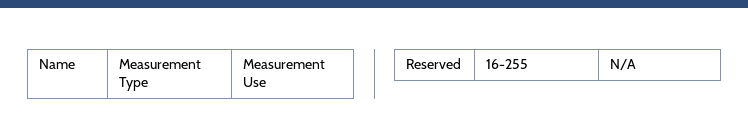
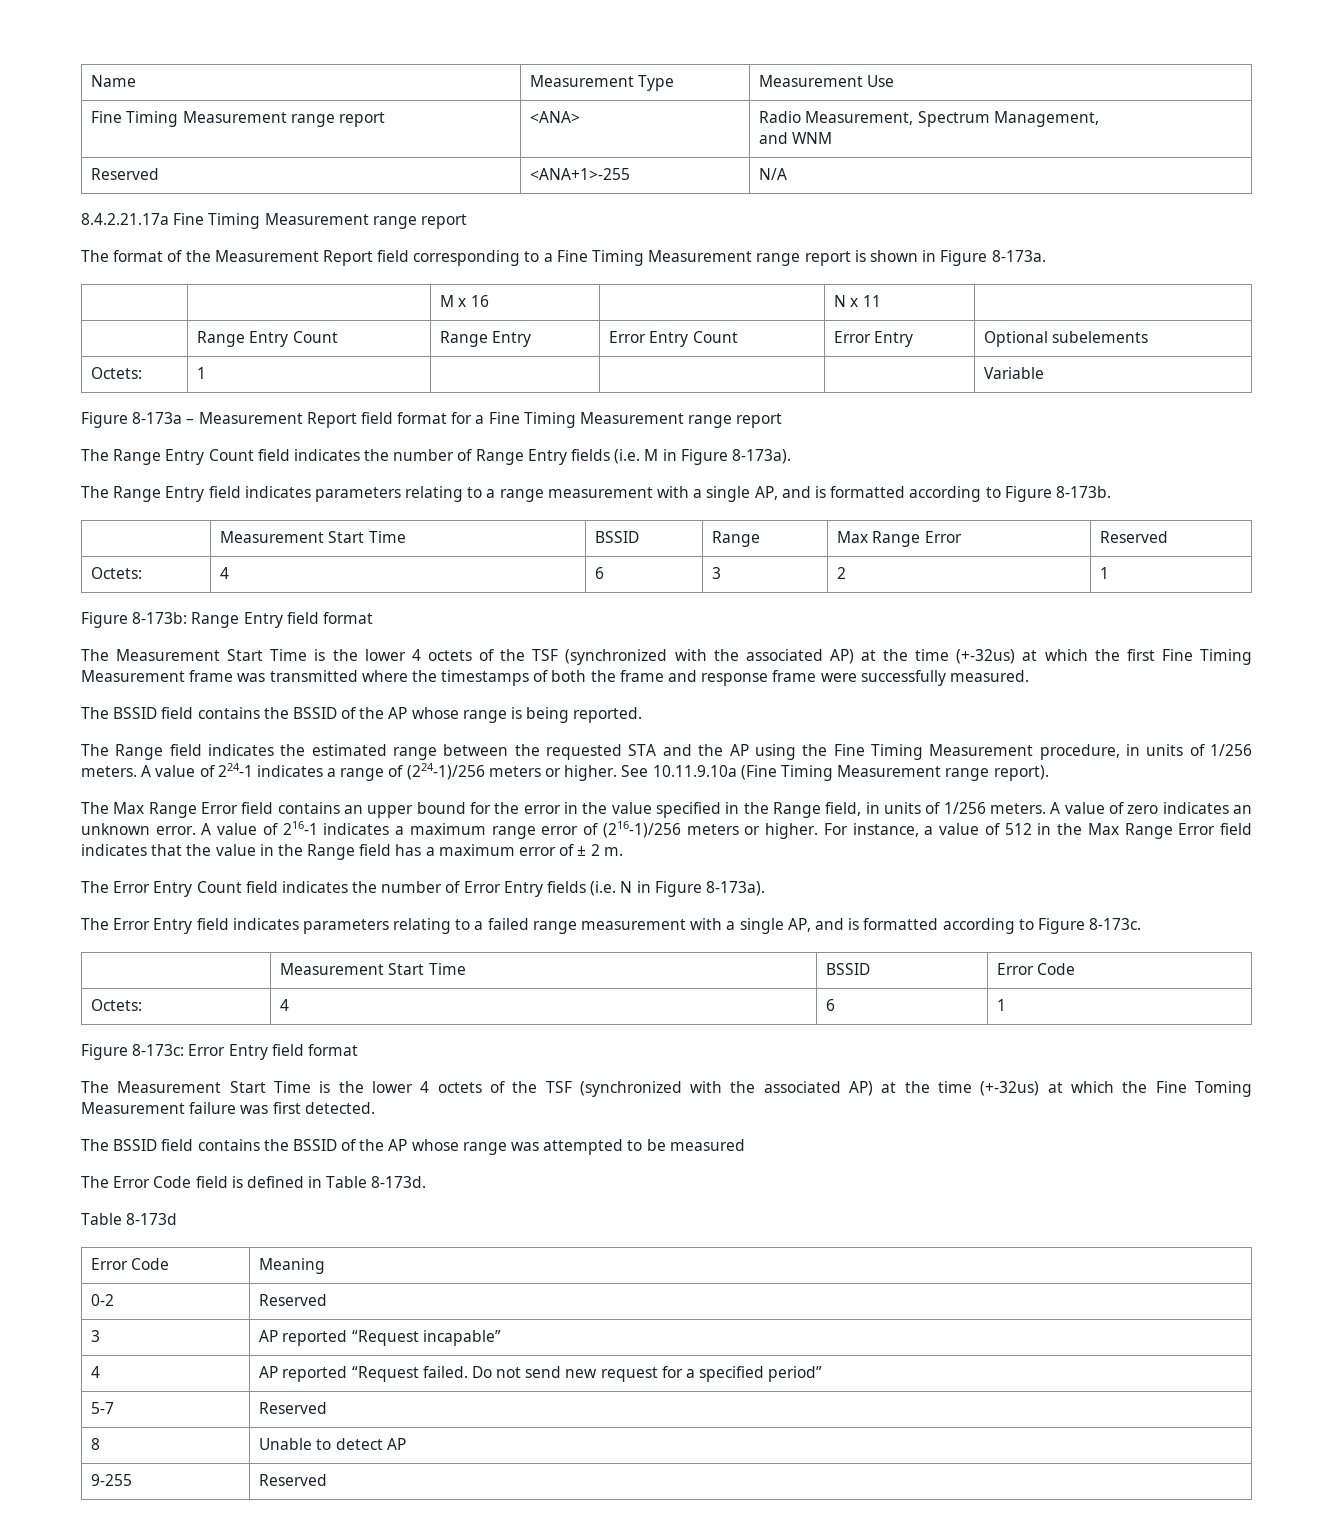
(267, 82) none -> [91,111,385,127] [530,111,581,123] [759,111,1099,127] [759,132,833,144] // Fine Timing Measurement range report | <ANA> | Radio Measurement, Spectrum Management, // and WNM
[486,59,529,69] 16-255 -> [530,168,631,180] <ANA+1>-255
(637, 64) none -> [81,213,467,229] [81,250,1046,266] [440,295,489,307] [834,295,881,307] [197,331,338,347] [440,331,532,347] [609,331,738,347] [834,331,914,347] [984,331,1149,347] [91,367,143,379] [197,367,207,379] [984,367,1045,379] [81,412,783,428] [81,449,791,465] [81,486,1111,502] [220,531,406,543] [595,531,640,543] [712,531,761,547] [837,531,962,547] [1100,531,1169,543] [91,567,143,579] [220,567,230,579] [595,567,605,579] [712,567,722,579] [837,567,847,579] [1100,567,1110,579] [81,612,373,628] [81,649,1253,665] [81,670,1029,686] [81,707,643,723] [81,744,1252,760] [81,763,1049,781] [81,802,1253,818] [81,821,1253,839] [81,844,623,860] [81,881,765,897] [81,918,1142,934] [280,963,466,975] [826,963,871,975] [997,963,1076,975] [91,999,143,1011] [280,999,290,1011] [826,999,836,1011] [997,999,1007,1011] [81,1044,358,1060] [81,1081,1253,1097] [81,1102,375,1114] [81,1139,745,1155] [81,1176,427,1188] [81,1213,178,1225] [91,1258,170,1270] [259,1258,326,1274] [91,1294,115,1306] [259,1294,328,1306] [91,1330,101,1342] [259,1330,501,1346] [91,1366,101,1378] [259,1366,823,1382] [91,1402,115,1414] [259,1402,328,1414] [91,1438,101,1450] [259,1438,406,1450] [91,1474,133,1486] [259,1474,328,1486] // 8.4.2.21.17a Fine Timing Measurement range report // The format of the Measurement Report field corresponding to a Fine Timing Measurement range report is shown in Figure 8-173a. // | | M x 16 | | N x 11 | // | Range Entry Count | Range Entry | Error Entry Count | Error Entry | Optional subelements // Octets: | 1 | | | | Variable // Figure 8-173a – Measurement Report field format for a Fine Timing Measurement range report // The Range Entry Count field indicates the number of Range Entry fields (i.e. M in Figure 8-173a). // The Range Entry field indicates parameters relating to a range measurement with a single AP, and is formatted according to Figure 8-173b. // | Measurement Start Time | BSSID | Range | Max Range Error | Reserved // Octets: | 4 | 6 | 3 | 2 | 1 // Figure 8-173b: Range Entry field format // The Measurement Start Time is the lower 4 octets of the TSF (synchronized with the associated AP) at the time (+-32us) at which the first Fine Timing Measurement frame was transmitted where the timestamps of both the frame and response frame were successfully measured. // The BSSID field contains the BSSID of the AP whose range is being reported. // The Range field indicates the estimated range between the requested STA and the AP using the Fine Timing Measurement procedure, in units of 1/256 meters. A value of 224-1 indicates a range of (224-1)/256 meters or higher. See 10.11.9.10a (Fine Timing Measurement range report). // The Max Range Error field contains an upper bound for the error in the value specified in the Range field, in units of 1/256 meters. A value of zero indicates an unknown error. A value of 216-1 indicates a maximum range error of (216-1)/256 meters or higher. For instance, a value of 512 in the Max Range Error field indicates that the value in the Range field has a maximum error of ± 2 m. // The Error Entry Count field indicates the number of Error Entry fields (i.e. N in Figure 8-173a). // The Error Entry field indicates parameters relating to a failed range measurement with a single AP, and is formatted according to Figure 8-173c. // | Measurement Start Time | BSSID | Error Code // Octets: | 4 | 6 | 1 // Figure 8-173c: Error Entry field format // The Measurement Start Time is the lower 4 octets of the TSF (synchronized with the associated AP) at the time (+-32us) at which the Fine Toming Measurement failure was first detected. // The BSSID field contains the BSSID of the AP whose range was attempted to be measured // The Error Code field is defined in Table 8-173d. // Table 8-173d // Error Code | Meaning // 0-2 | Reserved // 3 | AP reported “Request incapable” // 4 | AP reported “Request failed. Do not send new request for a specified period” // 5-7 | Reserved // 8 | Unable to detect AP // 9-255 | Reserved

